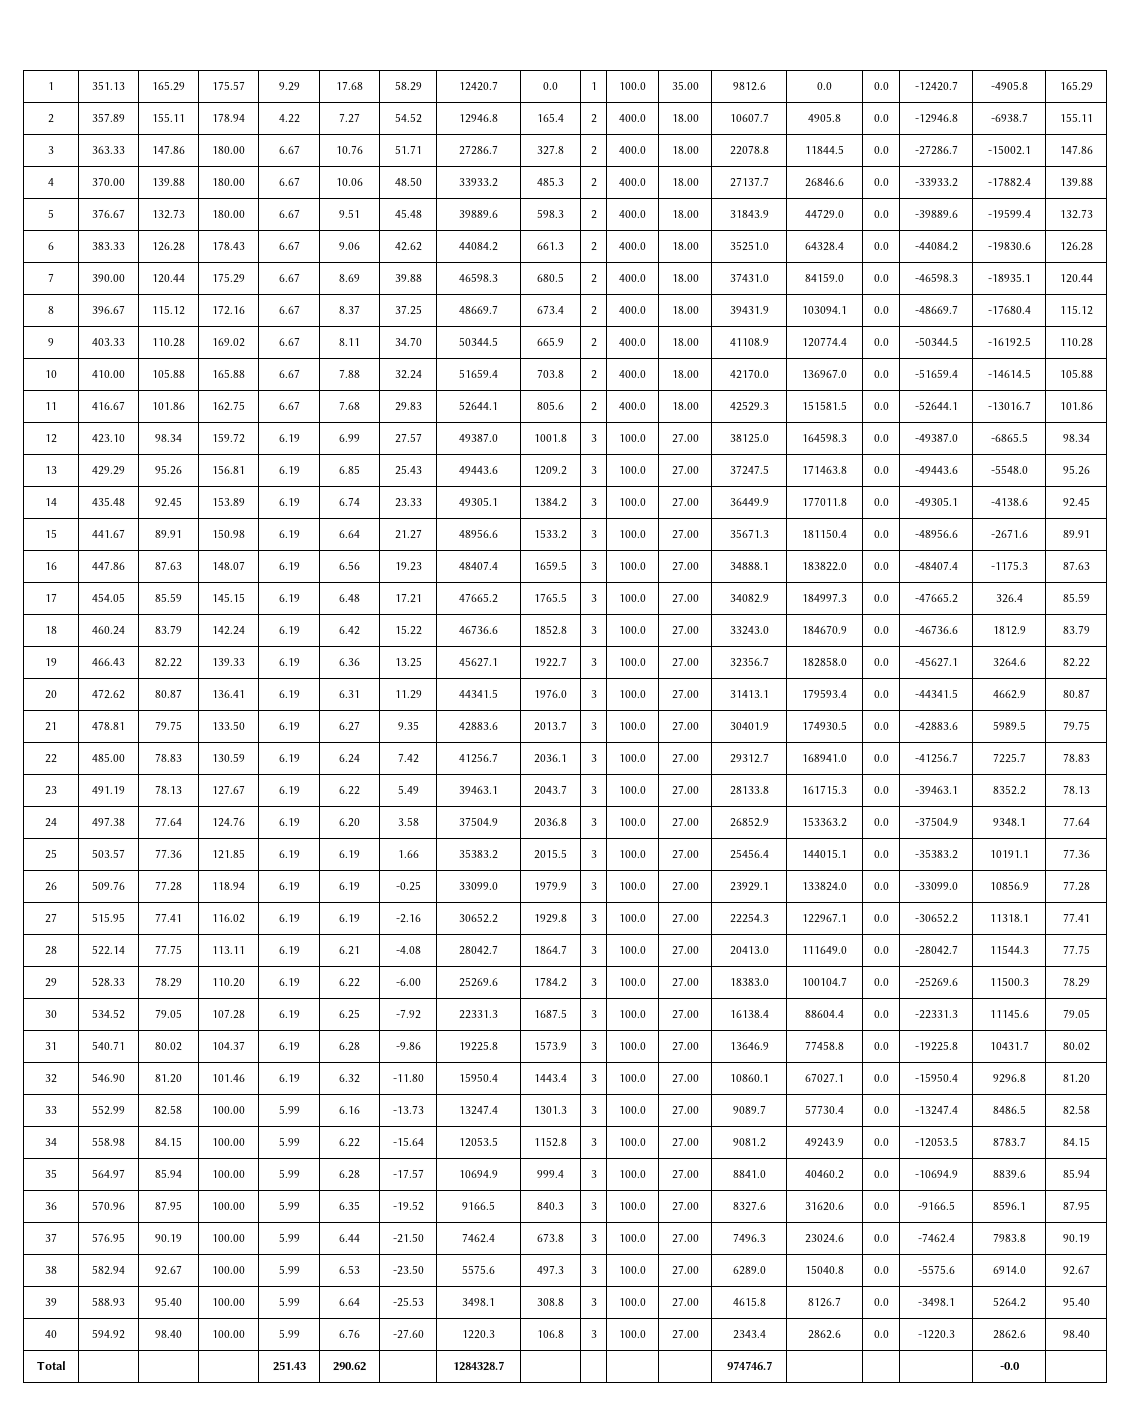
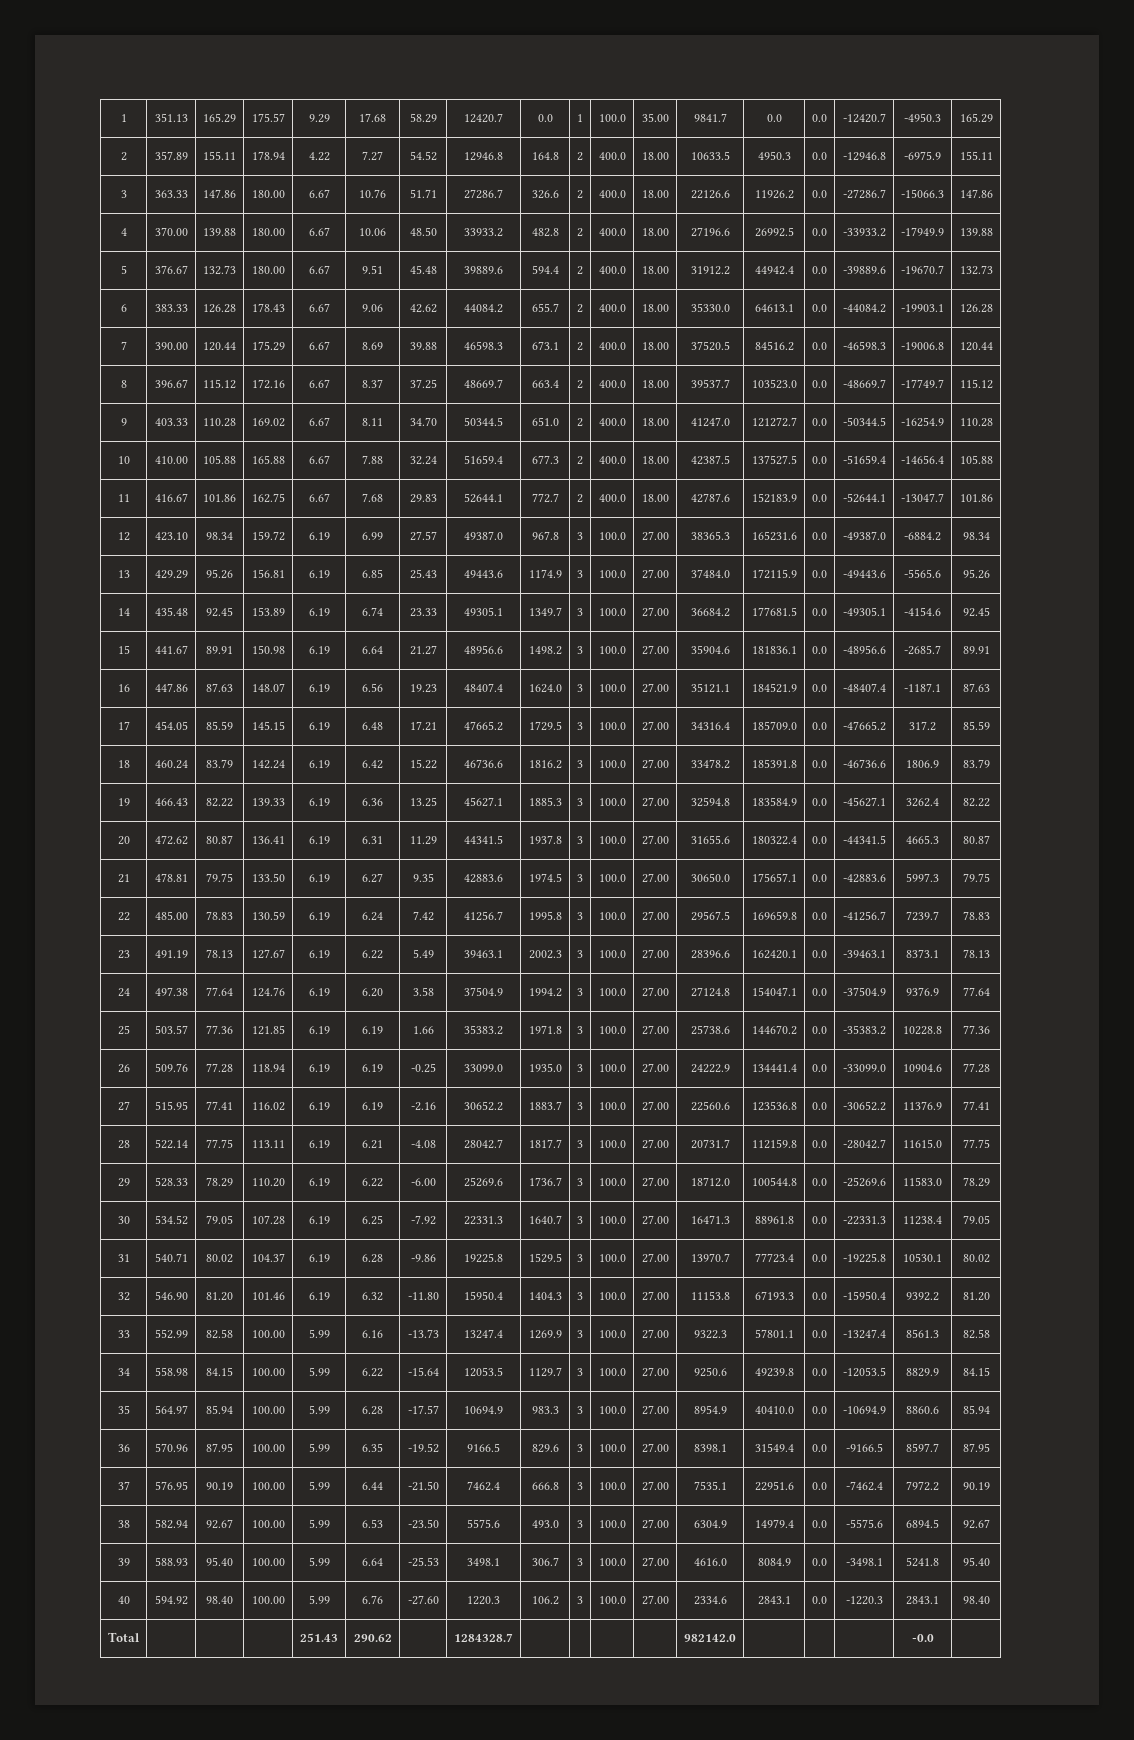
[732,82,766,91] 9812.6 -> [693,113,727,122] 9841.7
[990,81,1028,90] -4905.8 -> [904,113,941,122] -4950.3
[537,113,564,122] [590,114,597,123] [619,114,646,122] [671,114,699,122] [729,113,769,122] [808,113,841,122] 165.4 | 2 | 400.0 | 18.00 | 10607.7 | 4905.8 -> [531,152,559,160] [577,152,583,161] [598,152,626,160] [641,152,669,160] [690,151,730,160] [757,151,791,160] 164.8 | 2 | 400.0 | 18.00 | 10633.5 | 4950.3
[990,113,1028,122] -6938.7 -> [904,151,941,160] -6975.9
[537,145,564,155] [590,146,597,155] [619,146,646,154] [671,146,699,154] [729,145,769,155] [805,145,844,154] 327.8 | 2 | 400.0 | 18.00 | 22078.8 | 11844.5 -> [531,190,559,199] [577,190,583,199] [598,190,626,198] [641,190,669,198] [690,190,730,199] [754,190,794,199] 326.6 | 2 | 400.0 | 18.00 | 22126.6 | 11926.2
[987,145,1031,155] -15002.1 -> [901,189,944,198] -15066.3
[537,177,564,186] [590,178,597,187] [619,178,646,186] [671,178,699,186] [729,177,769,187] [805,178,844,187] 485.3 | 2 | 400.0 | 18.00 | 27137.7 | 26846.6 -> [531,228,559,237] [577,228,583,237] [598,228,626,236] [641,228,669,236] [690,227,730,237] [754,227,794,237] 482.8 | 2 | 400.0 | 18.00 | 27196.6 | 26992.5
[987,177,1031,187] -17882.4 -> [901,227,944,236] -17949.9
[537,209,564,218] [590,210,597,219] [619,210,646,218] [671,210,699,218] [729,210,769,218] [805,209,844,219] 598.3 | 2 | 400.0 | 18.00 | 31843.9 | 44729.0 -> [531,265,559,274] [577,266,583,275] [598,266,626,274] [641,266,669,274] [690,266,730,275] [754,266,794,275] 594.4 | 2 | 400.0 | 18.00 | 31912.2 | 44942.4
[987,209,1031,218] -19599.4 -> [901,265,944,274] -19670.7
[537,242,564,250] [590,242,597,251] [619,242,646,250] [671,242,699,250] [729,241,769,251] [805,242,844,251] 661.3 | 2 | 400.0 | 18.00 | 35251.0 | 64328.4 -> [531,303,559,312] [577,304,583,313] [598,304,626,312] [641,304,669,312] [690,303,730,312] [754,304,794,312] 655.7 | 2 | 400.0 | 18.00 | 35330.0 | 64613.1
[987,242,1031,250] -19830.6 -> [901,304,944,312] -19903.1
[537,273,564,282] [590,274,597,283] [619,274,646,282] [671,274,699,282] [729,273,769,282] [805,273,844,282] 680.5 | 2 | 400.0 | 18.00 | 37431.0 | 84159.0 -> [531,341,559,350] [577,342,583,351] [598,342,626,350] [641,342,669,350] [690,341,730,351] [754,341,794,351] 673.1 | 2 | 400.0 | 18.00 | 37520.5 | 84516.2
[987,273,1031,282] -18935.1 -> [901,342,944,350] -19006.8
[537,305,564,314] [590,306,597,315] [619,306,646,314] [671,306,699,314] [729,306,769,314] [802,306,847,314] 673.4 | 2 | 400.0 | 18.00 | 39431.9 | 103094.1 -> [531,380,559,388] [577,380,583,389] [598,380,626,388] [641,380,669,388] [690,379,730,388] [751,379,797,389] 663.4 | 2 | 400.0 | 18.00 | 39537.7 | 103523.0
[987,305,1031,314] -17680.4 -> [901,379,944,388] -17749.7
[537,337,564,346] [590,338,597,347] [619,338,646,346] [671,338,699,346] [729,338,769,346] [802,337,847,347] 665.9 | 2 | 400.0 | 18.00 | 41108.9 | 120774.4 -> [531,417,559,426] [577,418,583,427] [598,418,626,426] [641,418,669,426] [690,417,730,427] [751,417,797,427] 651.0 | 2 | 400.0 | 18.00 | 41247.0 | 121272.7
[987,337,1031,347] -16192.5 -> [901,417,944,427] -16254.9
[537,369,564,378] [590,370,597,379] [619,370,646,378] [671,370,699,378] [729,369,769,379] [802,369,847,378] 703.8 | 2 | 400.0 | 18.00 | 42170.0 | 136967.0 -> [531,455,559,464] [577,456,583,465] [598,456,626,464] [641,456,669,464] [690,455,730,465] [751,455,797,465] 677.3 | 2 | 400.0 | 18.00 | 42387.5 | 137527.5
[987,369,1031,378] -14614.5 -> [901,455,944,464] -14656.4
[537,401,564,410] [590,402,597,411] [619,402,646,410] [671,402,699,410] [729,401,769,411] [802,401,847,410] 805.6 | 2 | 400.0 | 18.00 | 42529.3 | 151581.5 -> [531,493,559,503] [577,494,583,503] [598,494,626,502] [641,494,669,502] [690,493,730,503] [751,493,797,503] 772.7 | 2 | 400.0 | 18.00 | 42787.6 | 152183.9
[987,401,1031,410] -13016.7 -> [901,493,944,502] -13047.7
[534,434,567,442] [590,434,597,442] [619,434,646,442] [671,433,699,443] [729,433,769,443] [802,433,847,442] 1001.8 | 3 | 100.0 | 27.00 | 38125.0 | 164598.3 -> [531,531,559,540] [577,532,583,540] [598,532,626,540] [641,531,669,541] [690,531,730,540] [751,531,797,541] 967.8 | 3 | 100.0 | 27.00 | 38365.3 | 165231.6
[990,433,1028,442] -6865.5 -> [904,532,941,541] -6884.2
[534,466,567,475] [590,466,597,474] [619,466,646,474] [671,465,699,475] [729,465,769,475] [802,465,847,474] 1209.2 | 3 | 100.0 | 27.00 | 37247.5 | 171463.8 -> [528,569,562,578] [577,570,583,578] [598,570,626,578] [641,569,669,579] [690,569,730,578] [751,569,797,579] 1174.9 | 3 | 100.0 | 27.00 | 37484.0 | 172115.9
[990,465,1028,474] -5548.0 -> [904,569,941,578] -5565.6
[534,498,567,507] [590,498,597,506] [619,498,646,506] [671,497,699,507] [729,498,769,506] [802,497,847,506] 1384.2 | 3 | 100.0 | 27.00 | 36449.9 | 177011.8 -> [528,607,562,616] [577,608,583,616] [598,608,626,616] [641,607,669,617] [690,608,730,617] [751,607,797,616] 1349.7 | 3 | 100.0 | 27.00 | 36684.2 | 177681.5
[990,498,1028,506] -4138.6 -> [904,607,941,616] -4154.6
[534,529,567,539] [590,530,597,538] [619,530,646,538] [671,529,699,539] [729,529,769,538] [802,529,847,538] 1533.2 | 3 | 100.0 | 27.00 | 35671.3 | 181150.4 -> [528,646,562,655] [577,646,583,654] [598,646,626,654] [641,645,669,655] [690,645,730,654] [751,646,797,654] 1498.2 | 3 | 100.0 | 27.00 | 35904.6 | 181836.1
[990,529,1028,539] -2671.6 -> [904,645,941,655] -2685.7
[534,561,567,570] [590,562,597,570] [619,562,646,570] [671,561,699,571] [729,562,769,570] [802,562,847,571] 1659.5 | 3 | 100.0 | 27.00 | 34888.1 | 183822.0 -> [528,684,562,693] [577,684,583,692] [598,684,626,692] [641,683,669,693] [690,683,730,693] [751,683,797,693] 1624.0 | 3 | 100.0 | 27.00 | 35121.1 | 184521.9
[990,561,1028,570] -1175.3 -> [904,683,941,692] -1187.1
[534,593,567,602] [590,594,597,602] [619,594,646,602] [671,593,699,603] [729,594,769,603] [802,593,847,602] 1765.5 | 3 | 100.0 | 27.00 | 34082.9 | 184997.3 -> [528,721,562,731] [577,722,583,730] [598,722,626,730] [641,721,669,731] [690,722,730,730] [751,721,797,730] 1729.5 | 3 | 100.0 | 27.00 | 34316.4 | 185709.0
[995,594,1023,603] 326.4 -> [909,721,936,731] 317.2
[534,625,567,635] [590,626,597,634] [619,626,646,634] [671,625,699,635] [729,626,769,635] [802,625,847,634] 1852.8 | 3 | 100.0 | 27.00 | 33243.0 | 184670.9 -> [528,760,562,769] [577,760,583,768] [598,760,626,768] [641,759,669,769] [690,759,730,769] [751,759,797,768] 1816.2 | 3 | 100.0 | 27.00 | 33478.2 | 185391.8
[992,626,1026,635] 1812.9 -> [906,760,939,768] 1806.9
[534,657,567,667] [590,658,597,666] [619,658,646,666] [671,657,699,667] [729,657,769,667] [802,657,847,667] 1922.7 | 3 | 100.0 | 27.00 | 32356.7 | 182858.0 -> [528,797,562,806] [577,798,583,806] [598,798,626,806] [641,797,669,807] [690,797,730,807] [751,797,797,806] 1885.3 | 3 | 100.0 | 27.00 | 32594.8 | 183584.9
[992,658,1026,667] 3264.6 -> [906,798,939,807] 3262.4
[534,689,567,698] [590,690,597,698] [619,690,646,698] [671,689,699,699] [729,690,769,698] [802,689,847,698] 1976.0 | 3 | 100.0 | 27.00 | 31413.1 | 179593.4 -> [528,835,562,844] [577,836,583,844] [598,836,626,844] [641,835,669,845] [690,835,730,844] [751,836,797,845] 1937.8 | 3 | 100.0 | 27.00 | 31655.6 | 180322.4
[992,690,1026,699] 4662.9 -> [906,835,939,844] 4665.3
[534,721,567,731] [590,722,597,730] [619,722,646,730] [671,721,699,731] [729,722,769,730] [802,721,847,730] 2013.7 | 3 | 100.0 | 27.00 | 30401.9 | 174930.5 -> [528,873,562,882] [577,874,583,882] [598,874,626,882] [641,873,669,883] [690,873,730,882] [751,873,797,882] 1974.5 | 3 | 100.0 | 27.00 | 30650.0 | 175657.1
[992,721,1026,730] 5989.5 -> [906,873,939,882] 5997.3
[534,754,567,763] [590,754,597,762] [619,754,646,762] [671,753,699,763] [729,753,769,763] [802,754,847,762] 2036.1 | 3 | 100.0 | 27.00 | 29312.7 | 168941.0 -> [528,911,562,920] [577,912,583,920] [598,912,626,920] [641,911,669,921] [690,911,730,921] [751,911,797,920] 1995.8 | 3 | 100.0 | 27.00 | 29567.5 | 169659.8
[992,753,1026,763] 7225.7 -> [906,911,939,921] 7239.7
[534,785,567,795] [590,786,597,794] [619,786,646,794] [671,785,699,795] [729,786,769,795] [802,785,847,794] 2043.7 | 3 | 100.0 | 27.00 | 28133.8 | 161715.3 -> [528,950,562,959] [577,950,583,958] [598,950,626,958] [641,949,669,959] [690,950,730,959] [751,950,797,959] 2002.3 | 3 | 100.0 | 27.00 | 28396.6 | 162420.1
[992,785,1026,795] 8352.2 -> [906,949,939,958] 8373.1
[534,818,567,827] [590,818,597,826] [619,818,646,826] [671,817,699,827] [729,817,769,827] [802,817,847,827] 2036.8 | 3 | 100.0 | 27.00 | 26852.9 | 153363.2 -> [528,988,562,997] [577,988,583,996] [598,988,626,996] [641,987,669,997] [690,987,730,997] [751,987,797,996] 1994.2 | 3 | 100.0 | 27.00 | 27124.8 | 154047.1
[992,818,1026,826] 9348.1 -> [906,987,939,996] 9376.9
[534,849,567,859] [590,850,597,858] [619,850,646,858] [671,849,699,859] [729,849,769,859] [802,849,847,858] 2015.5 | 3 | 100.0 | 27.00 | 25456.4 | 144015.1 -> [528,1025,562,1034] [577,1026,583,1034] [598,1026,626,1034] [641,1025,669,1035] [690,1025,730,1035] [751,1025,797,1035] 1971.8 | 3 | 100.0 | 27.00 | 25738.6 | 144670.2
[989,850,1029,858] 10191.1 -> [903,1026,942,1035] 10228.8
[534,881,567,890] [590,882,597,890] [619,882,646,890] [671,881,699,891] [729,882,769,891] [802,882,847,891] 1979.9 | 3 | 100.0 | 27.00 | 23929.1 | 133824.0 -> [528,1063,562,1072] [577,1064,583,1072] [598,1064,626,1072] [641,1063,669,1073] [690,1064,730,1073] [751,1064,797,1072] 1935.0 | 3 | 100.0 | 27.00 | 24222.9 | 134441.4
[989,881,1029,890] 10856.9 -> [903,1064,942,1072] 10904.6
[534,914,567,923] [590,914,597,922] [619,914,646,922] [671,913,699,923] [729,913,769,923] [802,913,847,923] 1929.8 | 3 | 100.0 | 27.00 | 22254.3 | 122967.1 -> [528,1101,562,1110] [577,1102,583,1110] [598,1102,626,1110] [641,1101,669,1111] [690,1101,730,1111] [751,1101,797,1111] 1883.7 | 3 | 100.0 | 27.00 | 22560.6 | 123536.8
[989,914,1029,922] 11318.1 -> [903,1101,942,1110] 11376.9
[534,945,567,954] [590,946,597,954] [619,946,646,954] [671,945,699,955] [729,946,769,955] [802,946,847,954] 1864.7 | 3 | 100.0 | 27.00 | 20413.0 | 111649.0 -> [528,1139,562,1148] [577,1140,583,1148] [598,1140,626,1148] [641,1139,669,1149] [690,1139,730,1149] [751,1139,797,1149] 1817.7 | 3 | 100.0 | 27.00 | 20731.7 | 112159.8
[989,945,1029,954] 11544.3 -> [903,1139,942,1148] 11615.0
[534,977,567,987] [590,978,597,986] [619,978,646,986] [671,977,699,987] [729,978,769,986] [802,977,847,986] 1784.2 | 3 | 100.0 | 27.00 | 18383.0 | 100104.7 -> [528,1177,562,1186] [577,1178,583,1186] [598,1178,626,1186] [641,1177,669,1187] [690,1177,730,1187] [751,1177,797,1186] 1736.7 | 3 | 100.0 | 27.00 | 18712.0 | 100544.8
[989,977,1029,986] 11500.3 -> [903,1177,942,1186] 11583.0
[534,1009,567,1018] [590,1010,597,1018] [619,1010,646,1018] [671,1009,699,1019] [729,1010,769,1018] [805,1010,844,1018] 1687.5 | 3 | 100.0 | 27.00 | 16138.4 | 88604.4 -> [528,1215,562,1224] [577,1216,583,1224] [598,1216,626,1224] [641,1215,669,1225] [690,1215,730,1224] [754,1216,794,1224] 1640.7 | 3 | 100.0 | 27.00 | 16471.3 | 88961.8
[989,1009,1029,1018] 11145.6 -> [903,1216,942,1225] 11238.4
[534,1041,567,1050] [590,1042,597,1050] [619,1042,646,1050] [671,1041,699,1051] [729,1042,769,1050] [805,1041,844,1050] 1573.9 | 3 | 100.0 | 27.00 | 13646.9 | 77458.8 -> [528,1253,562,1263] [577,1254,583,1262] [598,1254,626,1262] [641,1253,669,1263] [690,1253,730,1262] [754,1253,794,1263] 1529.5 | 3 | 100.0 | 27.00 | 13970.7 | 77723.4
[989,1041,1029,1050] 10431.7 -> [903,1253,942,1262] 10530.1
[534,1074,567,1082] [590,1074,597,1082] [619,1074,646,1082] [671,1073,699,1083] [729,1074,769,1082] [805,1073,844,1083] 1443.4 | 3 | 100.0 | 27.00 | 10860.1 | 67027.1 -> [528,1292,562,1300] [577,1292,583,1300] [598,1292,626,1300] [641,1291,669,1301] [690,1291,730,1300] [754,1291,794,1300] 1404.3 | 3 | 100.0 | 27.00 | 11153.8 | 67193.3
[992,1074,1026,1083] 9296.8 -> [906,1292,939,1301] 9392.2
[534,1106,567,1114] [590,1106,597,1114] [619,1106,646,1114] [671,1105,699,1115] [732,1105,766,1114] [805,1105,844,1114] 1301.3 | 3 | 100.0 | 27.00 | 9089.7 | 57730.4 -> [528,1330,562,1339] [577,1330,583,1338] [598,1330,626,1338] [641,1329,669,1339] [693,1330,727,1339] [754,1329,794,1338] 1269.9 | 3 | 100.0 | 27.00 | 9322.3 | 57801.1
[992,1105,1026,1114] 8486.5 -> [906,1329,939,1338] 8561.3
[534,1137,567,1147] [590,1138,597,1146] [619,1138,646,1146] [671,1137,699,1147] [732,1138,766,1147] [805,1138,844,1147] 1152.8 | 3 | 100.0 | 27.00 | 9081.2 | 49243.9 -> [528,1367,562,1377] [577,1368,583,1376] [598,1368,626,1376] [641,1367,669,1377] [693,1367,727,1377] [754,1368,794,1377] 1129.7 | 3 | 100.0 | 27.00 | 9250.6 | 49239.8
[992,1137,1026,1146] 8783.7 -> [906,1368,939,1377] 8829.9
[537,1170,564,1178] [590,1170,597,1178] [619,1170,646,1178] [671,1169,699,1179] [732,1170,766,1178] [805,1170,844,1179] 999.4 | 3 | 100.0 | 27.00 | 8841.0 | 40460.2 -> [531,1406,559,1414] [577,1406,583,1414] [598,1406,626,1414] [641,1405,669,1415] [693,1405,727,1414] [754,1406,794,1414] 983.3 | 3 | 100.0 | 27.00 | 8954.9 | 40410.0
[992,1170,1026,1178] 8839.6 -> [906,1406,939,1414] 8860.6
[537,1202,564,1210] [590,1202,597,1210] [619,1202,646,1210] [671,1201,699,1211] [732,1201,766,1211] [805,1202,844,1211] 840.3 | 3 | 100.0 | 27.00 | 8327.6 | 31620.6 -> [531,1444,559,1453] [577,1444,583,1452] [598,1444,626,1452] [641,1443,669,1453] [693,1444,727,1452] [754,1443,794,1452] 829.6 | 3 | 100.0 | 27.00 | 8398.1 | 31549.4
[992,1201,1026,1210] 8596.1 -> [906,1443,939,1452] 8597.7
[537,1233,564,1242] [590,1234,597,1242] [619,1234,646,1242] [671,1233,699,1243] [732,1233,766,1242] [805,1234,844,1243] 673.8 | 3 | 100.0 | 27.00 | 7496.3 | 23024.6 -> [531,1482,559,1490] [577,1482,583,1490] [598,1482,626,1490] [641,1481,669,1491] [693,1481,727,1490] [754,1481,794,1491] 666.8 | 3 | 100.0 | 27.00 | 7535.1 | 22951.6
[992,1233,1026,1242] 7983.8 -> [906,1481,939,1491] 7972.2
[537,1265,564,1274] [590,1266,597,1274] [619,1266,646,1274] [671,1265,699,1275] [732,1266,766,1275] [805,1265,844,1274] 497.3 | 3 | 100.0 | 27.00 | 6289.0 | 15040.8 -> [531,1520,559,1528] [577,1520,583,1528] [598,1520,626,1528] [641,1519,669,1529] [693,1520,727,1528] [754,1519,794,1528] 493.0 | 3 | 100.0 | 27.00 | 6304.9 | 14979.4
[992,1266,1026,1274] 6914.0 -> [906,1519,939,1528] 6894.5
[537,1298,564,1306] [590,1298,597,1306] [619,1298,646,1306] [671,1297,699,1307] [732,1297,766,1306] [808,1297,841,1307] 308.8 | 3 | 100.0 | 27.00 | 4615.8 | 8126.7 -> [531,1557,559,1566] [577,1558,583,1566] [598,1558,626,1566] [641,1557,669,1567] [693,1558,727,1566] [757,1558,791,1566] 306.7 | 3 | 100.0 | 27.00 | 4616.0 | 8084.9
[992,1297,1026,1307] 5264.2 -> [906,1557,939,1567] 5241.8
[537,1330,564,1338] [590,1330,597,1338] [619,1330,646,1338] [671,1329,699,1339] [732,1330,766,1339] [808,1330,841,1339] 106.8 | 3 | 100.0 | 27.00 | 2343.4 | 2862.6 -> [531,1596,559,1605] [577,1596,583,1604] [598,1596,626,1604] [641,1595,669,1605] [693,1596,727,1605] [757,1596,791,1605] 106.2 | 3 | 100.0 | 27.00 | 2334.6 | 2843.1
[992,1330,1026,1339] 2862.6 -> [906,1596,939,1605] 2843.1
[726,1361,772,1370] 974746.7 -> [684,1634,736,1642] 982142.0

